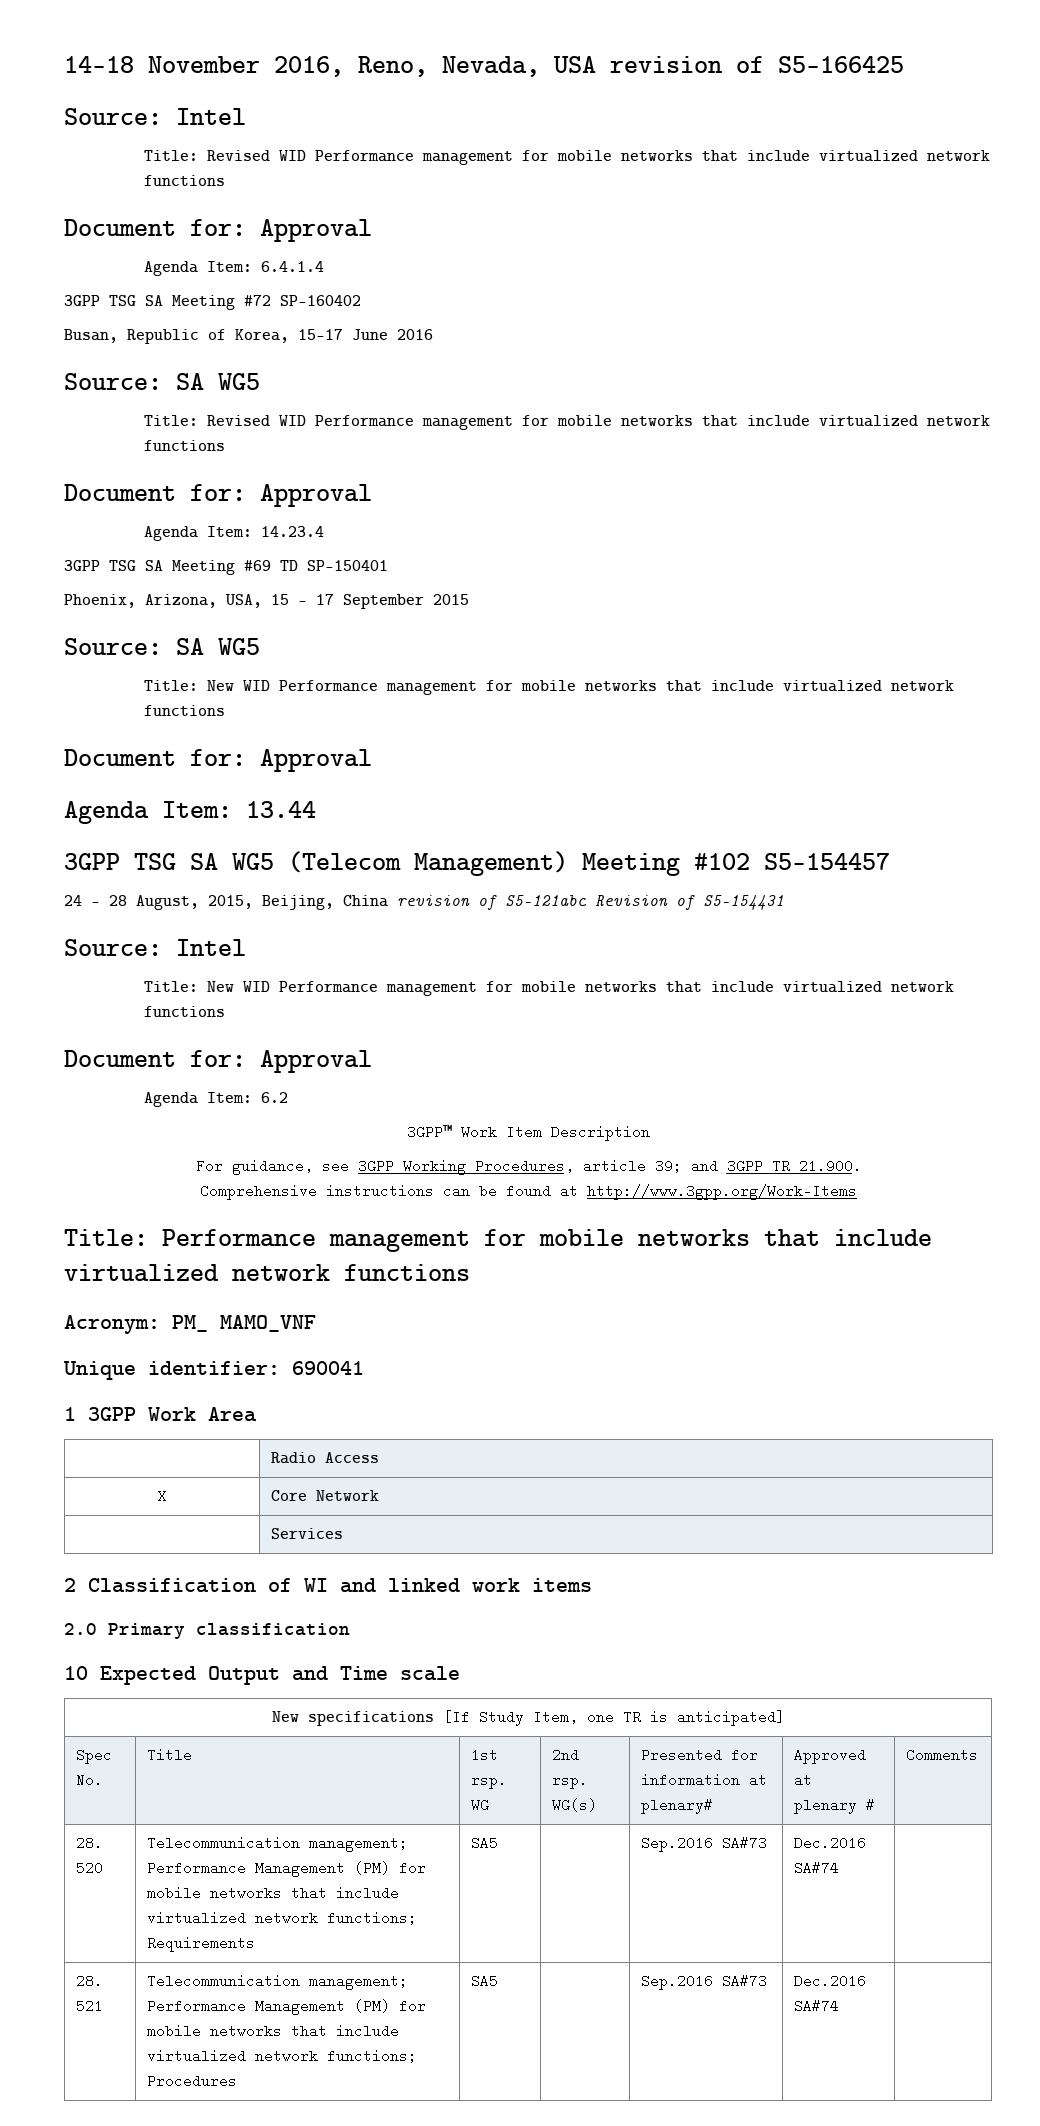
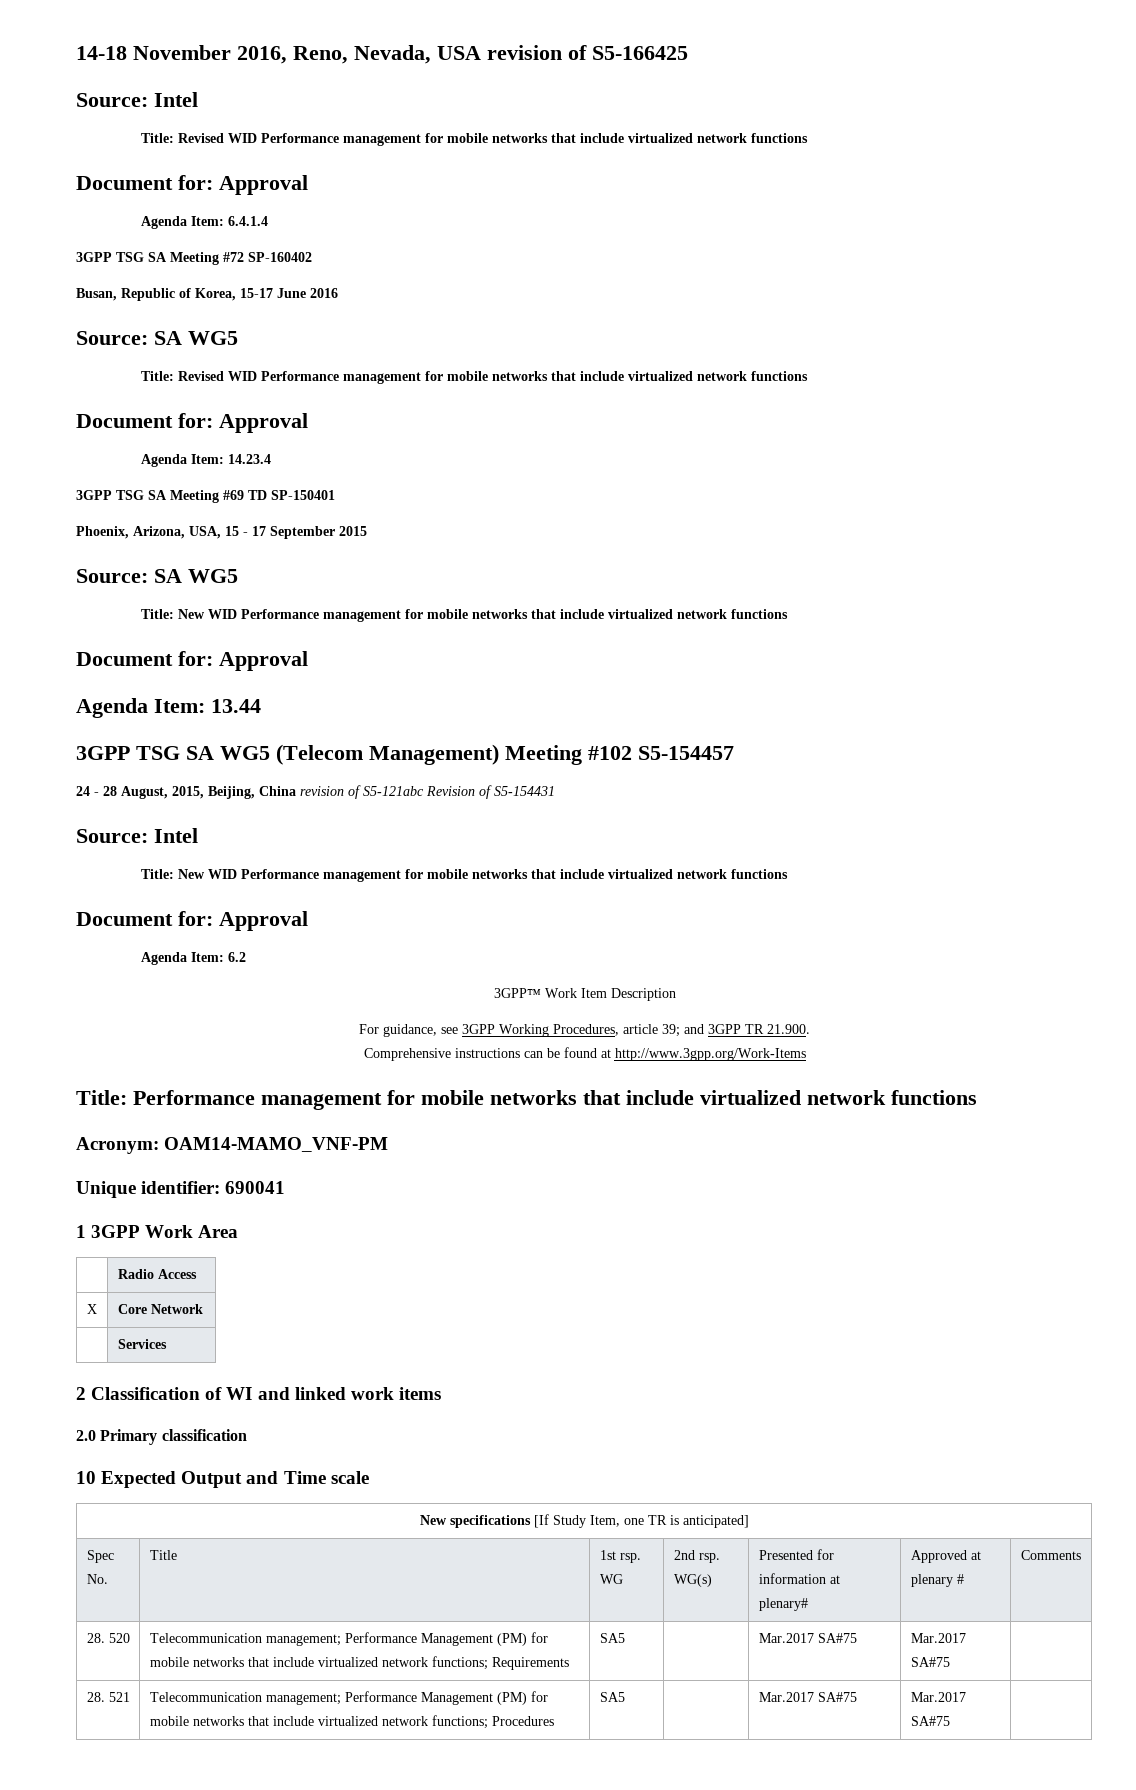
[172,1315,316,1332] PM_ MAMO_VNF -> [164,1137,389,1152] OAM14-MAMO_VNF-PM
[641,1836,768,1852] [794,1836,867,1850] [794,1861,840,1875] Sep.2016 SA#73 | Dec.2016 SA#74 -> [758,1633,857,1643] [910,1633,966,1643] [910,1657,950,1667] Mar.2017 SA#75 | Mar.2017 SA#75
[641,1974,768,1990] [794,1974,867,1988] [794,1999,840,2013] Sep.2016 SA#73 | Dec.2016 SA#74 -> [758,1692,857,1702] [910,1692,966,1702] [910,1716,950,1726] Mar.2017 SA#75 | Mar.2017 SA#75

